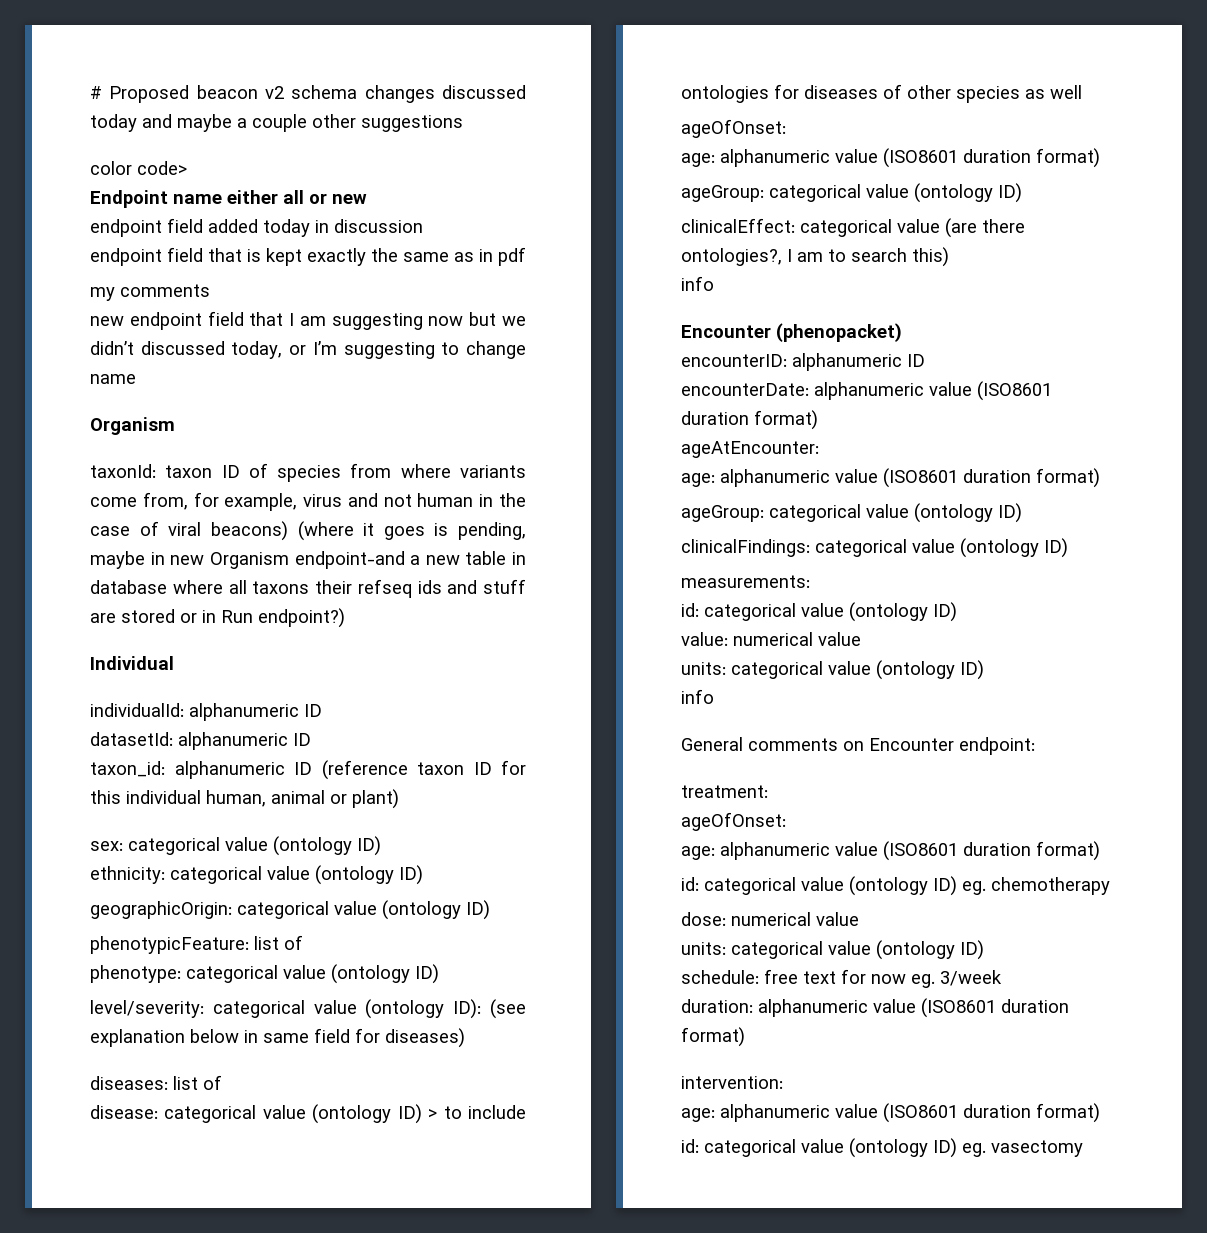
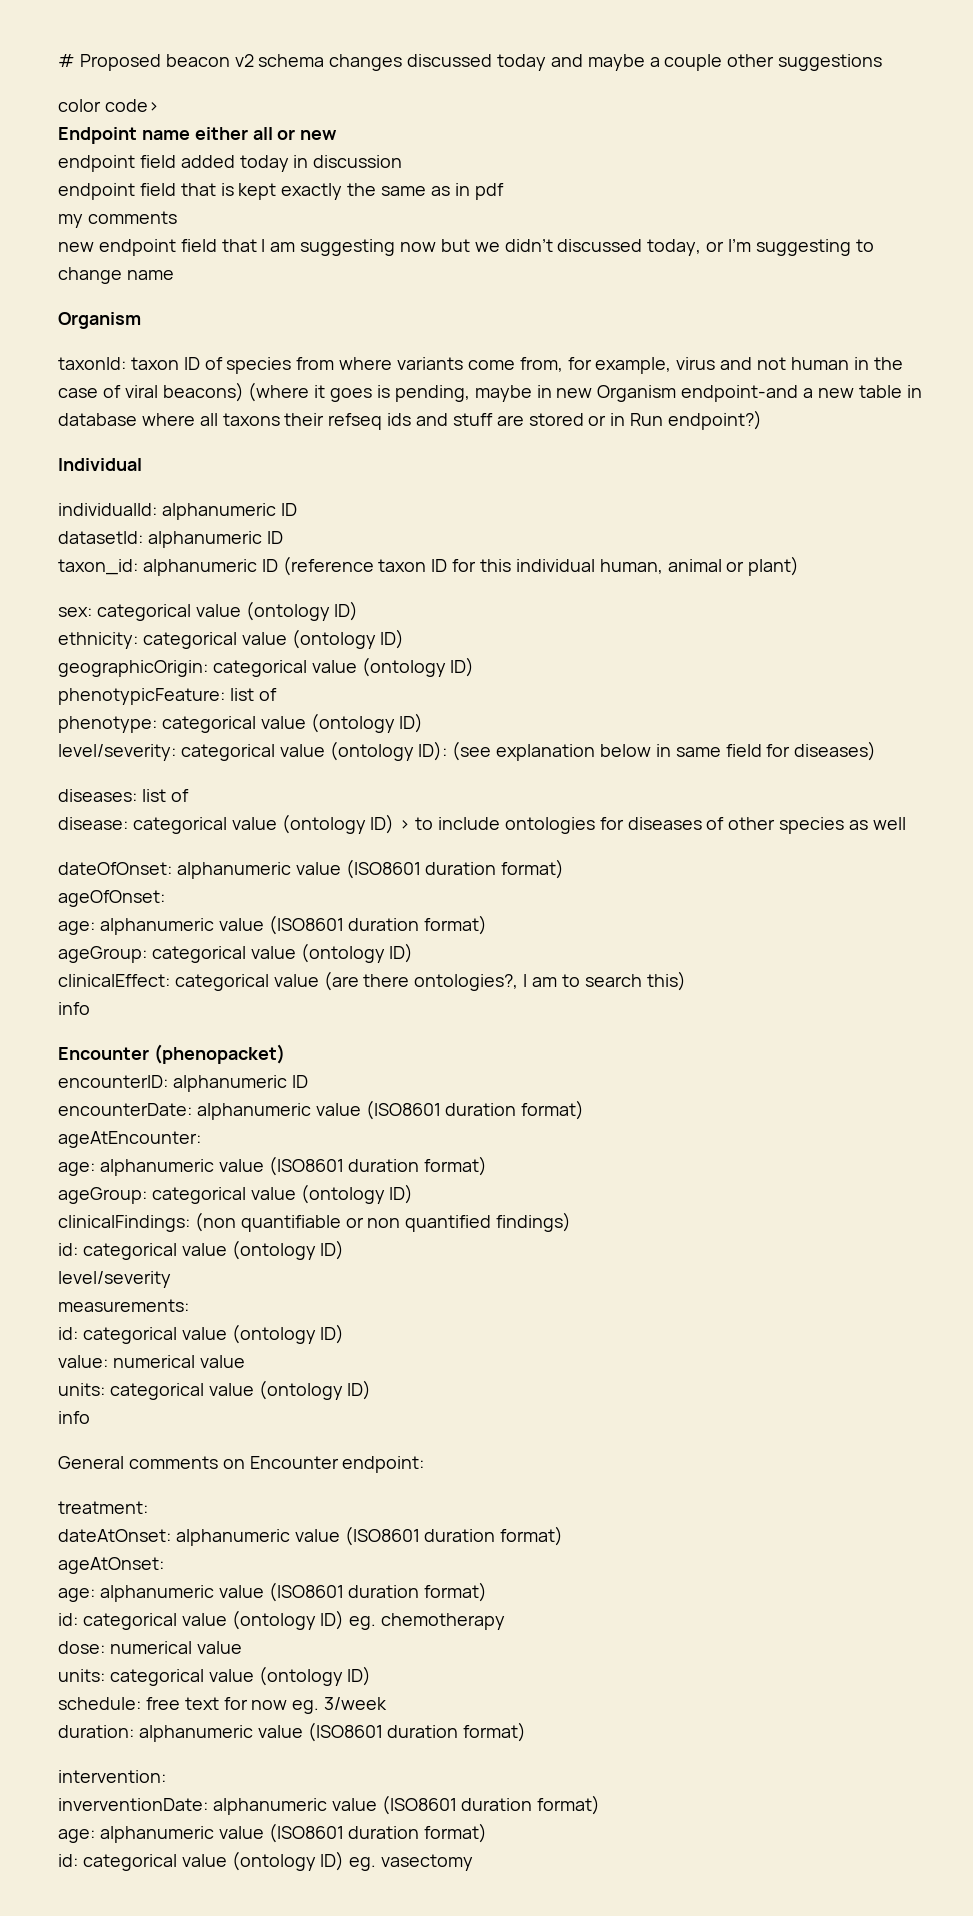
(1082, 92) none -> [58,859,565,879] // dateOfOnset: alphanumeric value (ISO8601 duration format)
[815,538,1068,558] categorical value (ontology ID) -> [194,1212,572,1232] [58,1240,345,1260] [58,1271,171,1288] (non quantifiable or non quantified findings) // id: categorical value (ontology ID) // level/severity
[681,812,786,831] ageOfOnset: -> [58,1526,564,1546] [58,1557,164,1574] dateAtOnset: alphanumeric value (ISO8601 duration format) // ageAtOnset:
(783, 1082) none -> [58,1795,601,1815] // inverventionDate: alphanumeric value (ISO8601 duration format)

